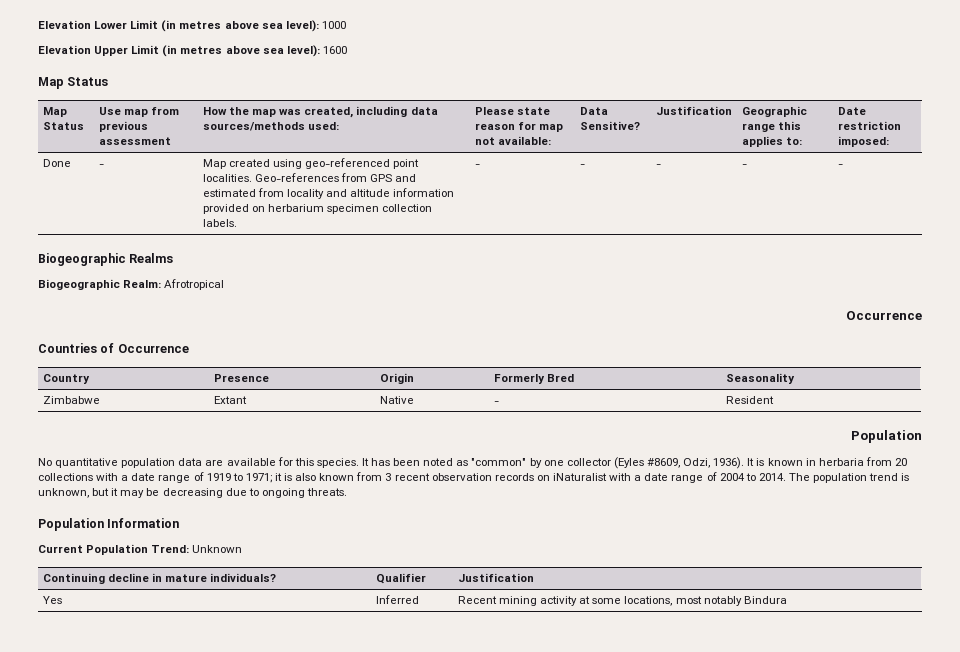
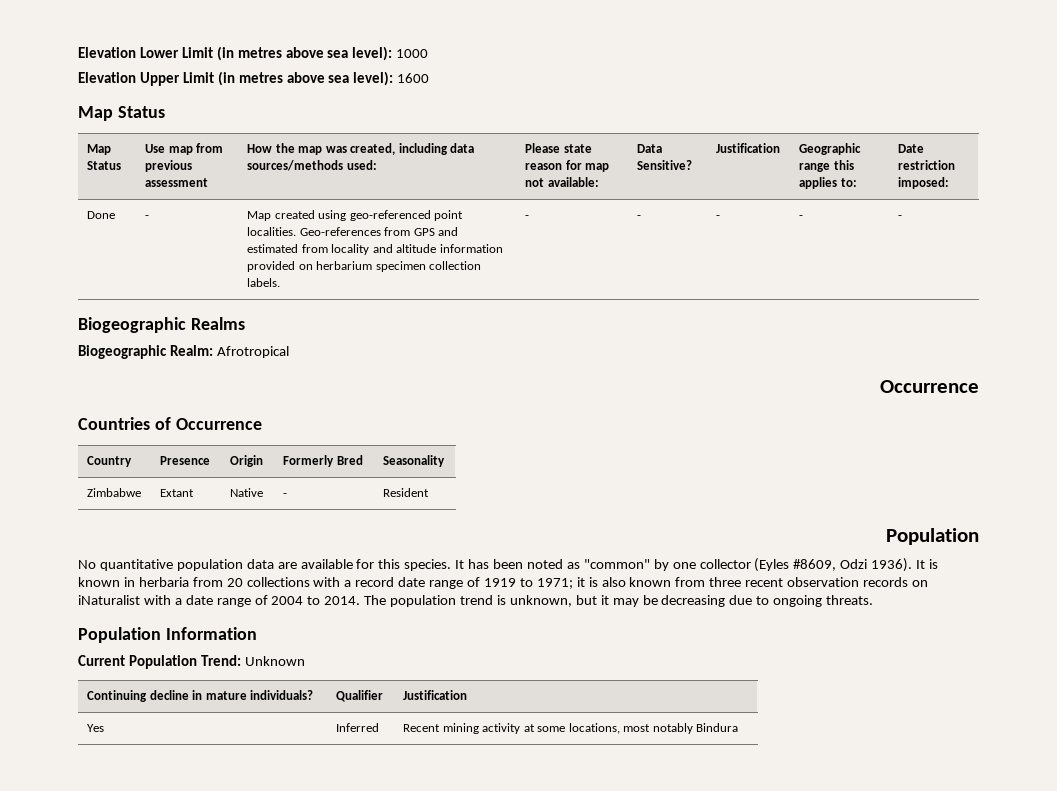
[683,458,711,468] Odzi, -> [840,559,868,569] Odzi
(129, 478) none -> [355,577,395,587] record
[385,473,392,481] 3 -> [709,577,742,587] three

